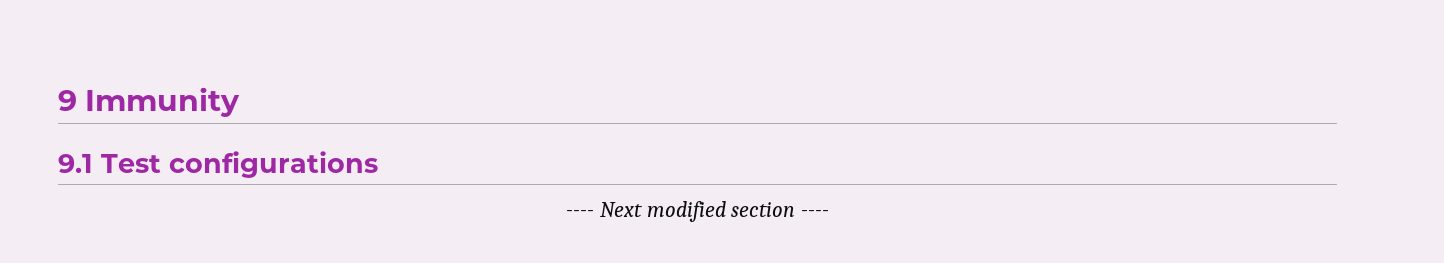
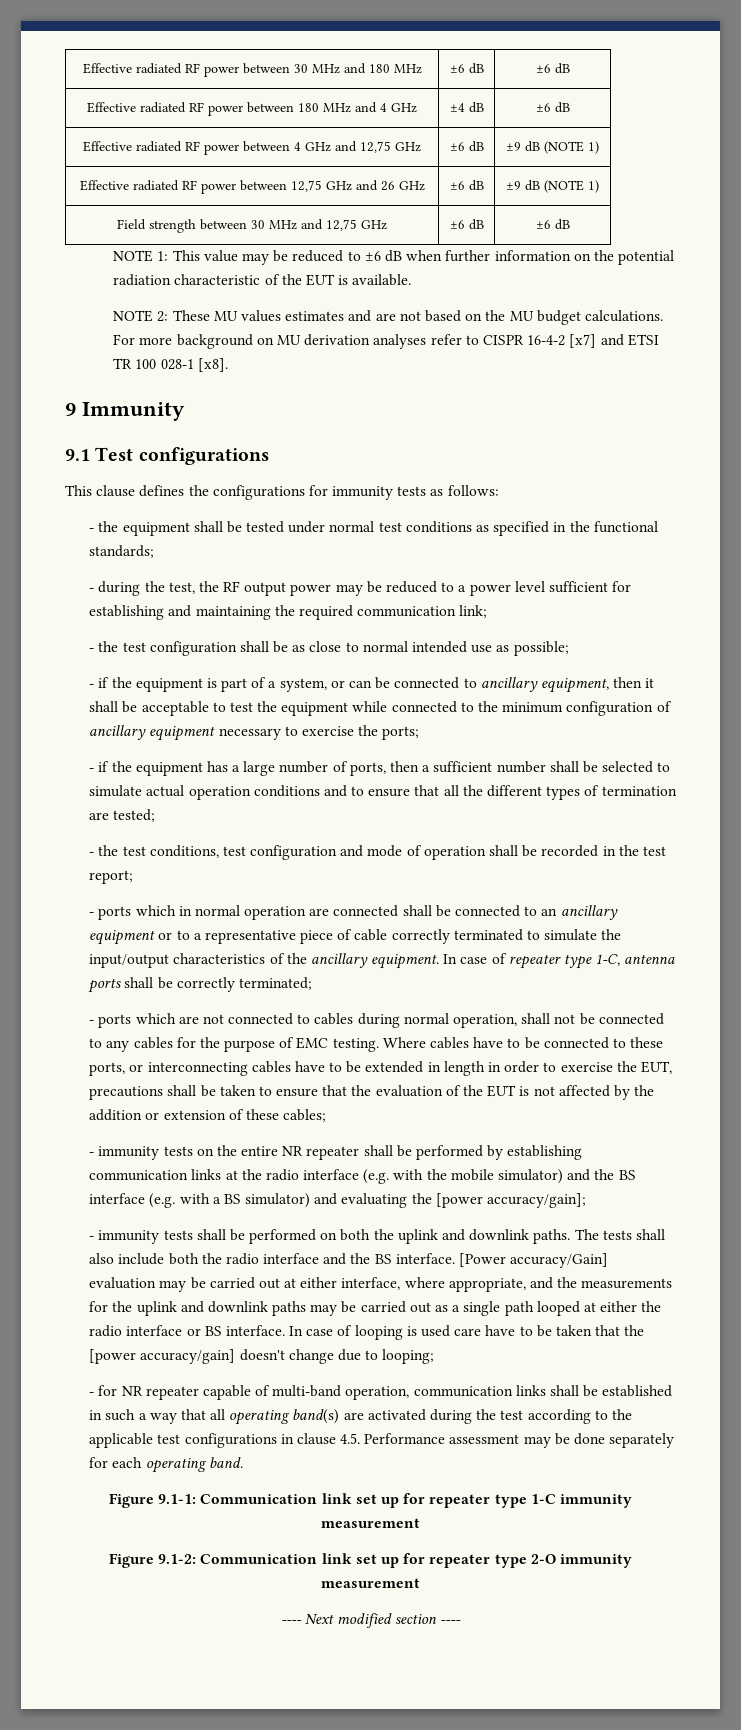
(58, 100) none -> [82,63,422,77] [449,63,484,74] [535,63,570,74] [87,102,417,116] [449,102,484,113] [535,102,570,113] [83,141,421,155] [449,141,484,152] [506,141,599,154] [79,180,425,194] [449,180,484,191] [506,180,599,193] [117,219,387,233] [449,219,484,230] [535,219,570,230] [113,250,675,265] [113,274,412,286] [113,310,663,325] [113,334,659,349] [113,358,228,372] Effective radiated RF power between 30 MHz and 180 MHz | ±6 dB | ±6 dB // Effective radiated RF power between 180 MHz and 4 GHz | ±4 dB | ±6 dB // Effective radiated RF power between 4 GHz and 12,75 GHz | ±6 dB | ±9 dB (NOTE 1) // Effective radiated RF power between 12,75 GHz and 26 GHz | ±6 dB | ±9 dB (NOTE 1) // Field strength between 30 MHz and 12,75 GHz | ±6 dB | ±6 dB // NOTE 1: This value may be reduced to ±6 dB when further information on the potential radiation characteristic of the EUT is available. // NOTE 2: These MU values estimates and are not based on the MU budget calculations. For more background on MU derivation analyses refer to CISPR 16-4-2 [x7] and ETSI TR 100 028-1 [x8]. //
(378, 164) none -> [65,485,499,500] [89,521,658,536] [89,545,155,558] [89,581,632,596] [89,605,488,620] [89,641,569,656] [89,677,655,693] [89,701,672,716] [89,725,420,741] [89,761,671,776] [89,785,677,800] [89,809,156,822] [89,845,666,860] [89,870,134,884] [89,905,618,920] [89,929,622,945] [89,953,676,969] [88,977,312,993] [89,1013,664,1028] [89,1037,664,1052] [89,1061,672,1076] [89,1085,655,1100] [89,1109,327,1122] [89,1145,583,1160] [89,1169,636,1184] [89,1193,587,1208] [89,1229,665,1244] [89,1253,609,1268] [89,1277,673,1292] [89,1301,662,1316] [89,1325,645,1340] [89,1349,435,1364] [89,1385,673,1400] [89,1409,632,1425] [89,1433,675,1448] [89,1457,243,1473] [109,1493,632,1508] [321,1518,420,1528] [109,1553,632,1568] [321,1578,420,1588] // This clause defines the configurations for immunity tests as follows: // - the equipment shall be tested under normal test conditions as specified in the functional standards; // - during the test, the RF output power may be reduced to a power level sufficient for establishing and maintaining the required communication link; // - the test configuration shall be as close to normal intended use as possible; // - if the equipment is part of a system, or can be connected to ancillary equipment, then it shall be acceptable to test the equipment while connected to the minimum configuration of ancillary equipment necessary to exercise the ports; // - if the equipment has a large number of ports, then a sufficient number shall be selected to simulate actual operation conditions and to ensure that all the different types of termination are tested; // - the test conditions, test configuration and mode of operation shall be recorded in the test report; // - ports which in normal operation are connected shall be connected to an ancillary equipment or to a representative piece of cable correctly terminated to simulate the input/output characteristics of the ancillary equipment. In case of repeater type 1-C, antenna ports shall be correctly terminated; // - ports which are not connected to cables during normal operation, shall not be connected to any cables for the purpose of EMC testing. Where cables have to be connected to these ports, or interconnecting cables have to be extended in length in order to exercise the EUT, precautions shall be taken to ensure that the evaluation of the EUT is not affected by the addition or extension of these cables; // - immunity tests on the entire NR repeater shall be performed by establishing communication links at the radio interface (e.g. with the mobile simulator) and the BS interface (e.g. with a BS simulator) and evaluating the [power accuracy/gain]; // - immunity tests shall be performed on both the uplink and downlink paths. The tests shall also include both the radio interface and the BS interface. [Power accuracy/Gain] evaluation may be carried out at either interface, where appropriate, and the measurements for the uplink and downlink paths may be carried out as a single path looped at either the radio interface or BS interface. In case of looping is used care have to be taken that the [power accuracy/gain] doesn't change due to looping; // - for NR repeater capable of multi-band operation, communication links shall be established in such a way that all operating band(s) are activated during the test according to the applicable test configurations in clause 4.5. Performance assessment may be done separately for each operating band. // Figure 9.1-1: Communication link set up for repeater type 1-C immunity measurement // Figure 9.1-2: Communication link set up for repeater type 2-O immunity measurement

